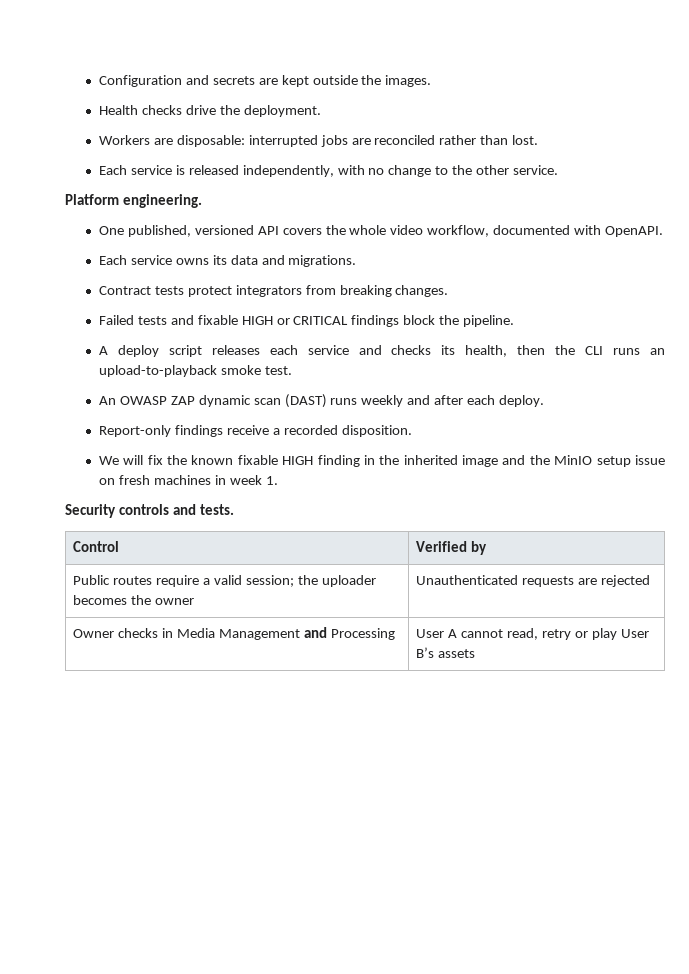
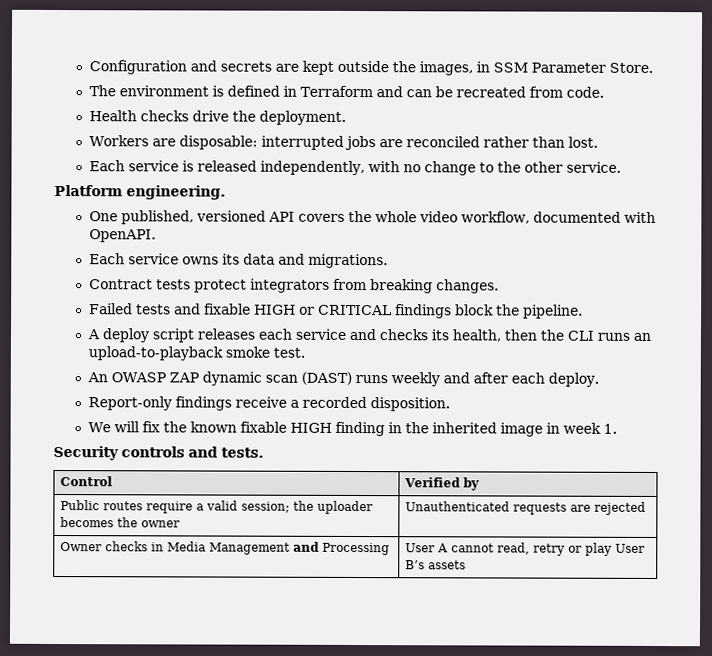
[385,75,432,87] images. -> [418,61,653,76] [88,85,604,98] images, in SSM Parameter Store. // The environment is defined in Terraform and can be recreated from code.
[502,455,665,467] [98,475,211,485] and the MinIO setup issue on fresh machines -> (543, 429) none

